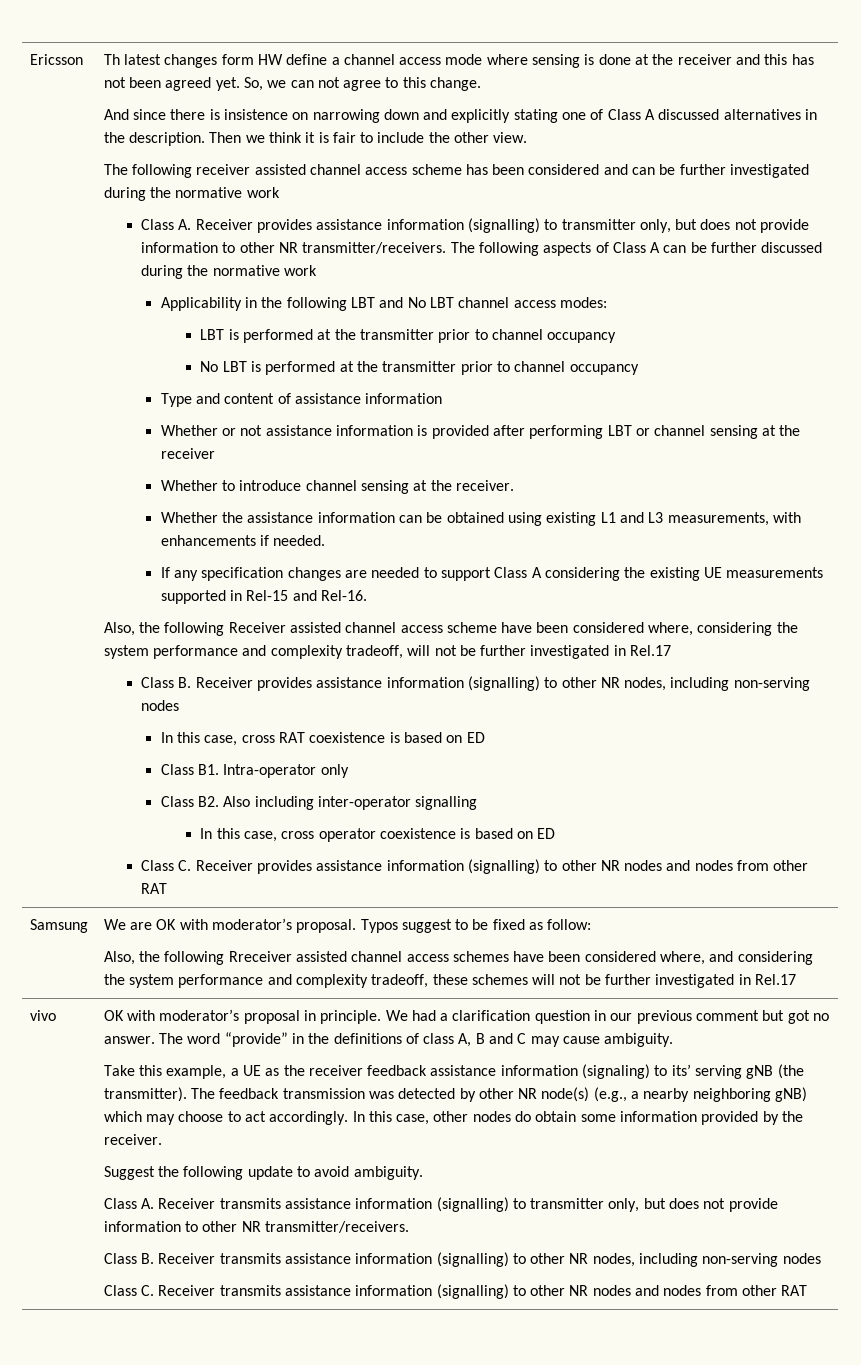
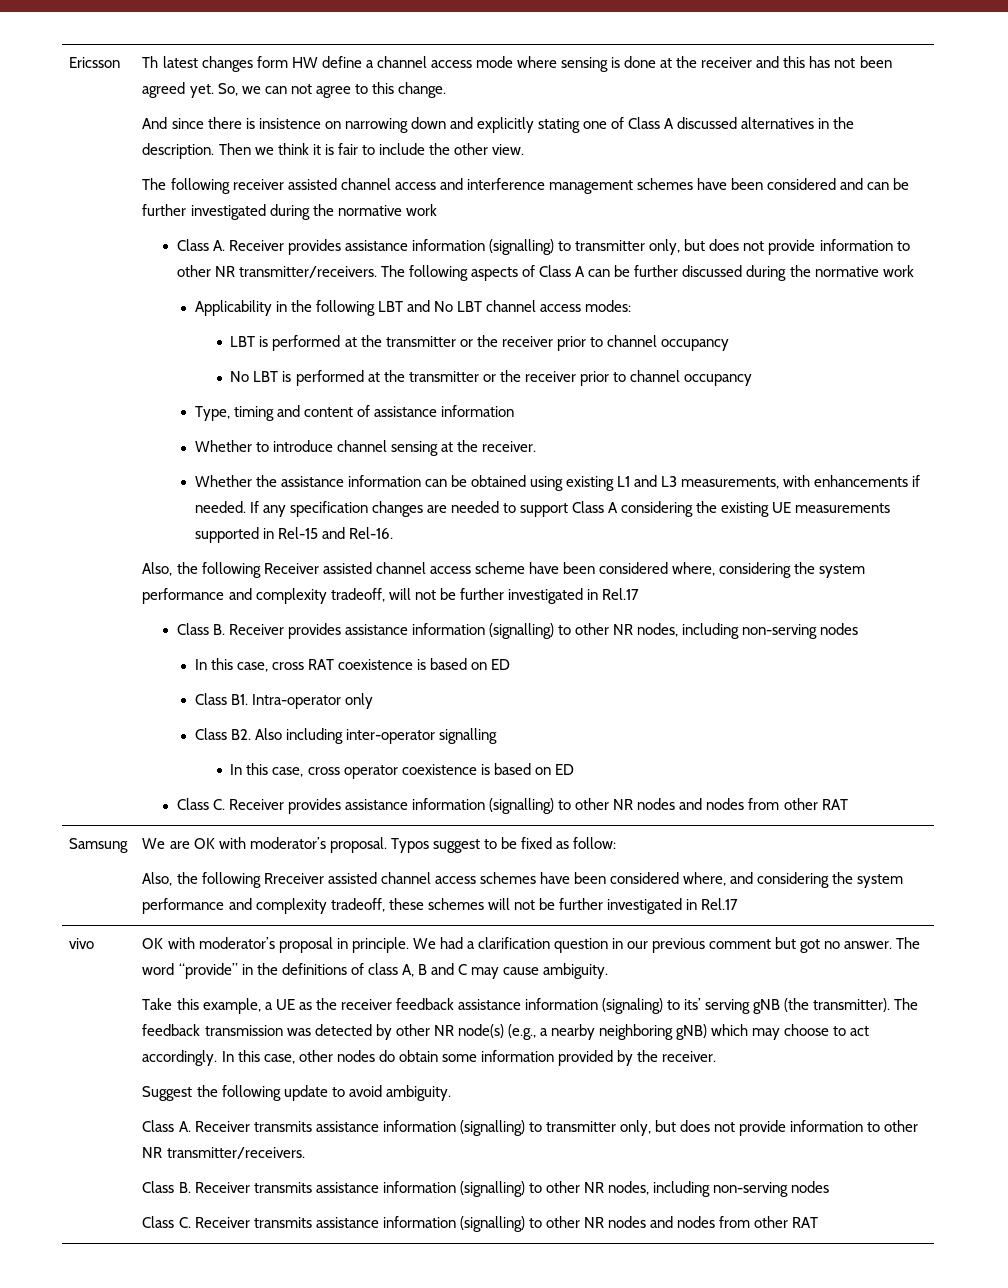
[411,164,488,175] scheme has -> [439,178,727,194] and interference management schemes have
(434, 334) none -> [459,335,553,347] or the receiver
[460,361,639,375] [160,393,192,407] prior to channel occupancy // Type -> [482,370,753,386] [194,406,274,421] or the receiver prior to channel occupancy // Type, timing
[160,425,801,439] [160,448,215,459] // Whether or not assistance information is provided after performing LBT or channel sensing at the receiver -> (514, 411) none
(326, 540) // -> (246, 507) none

